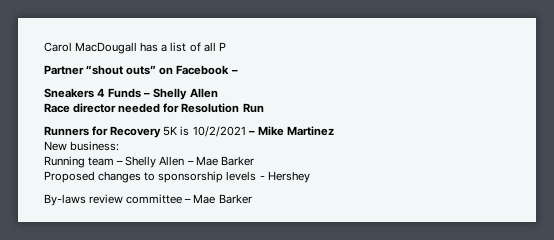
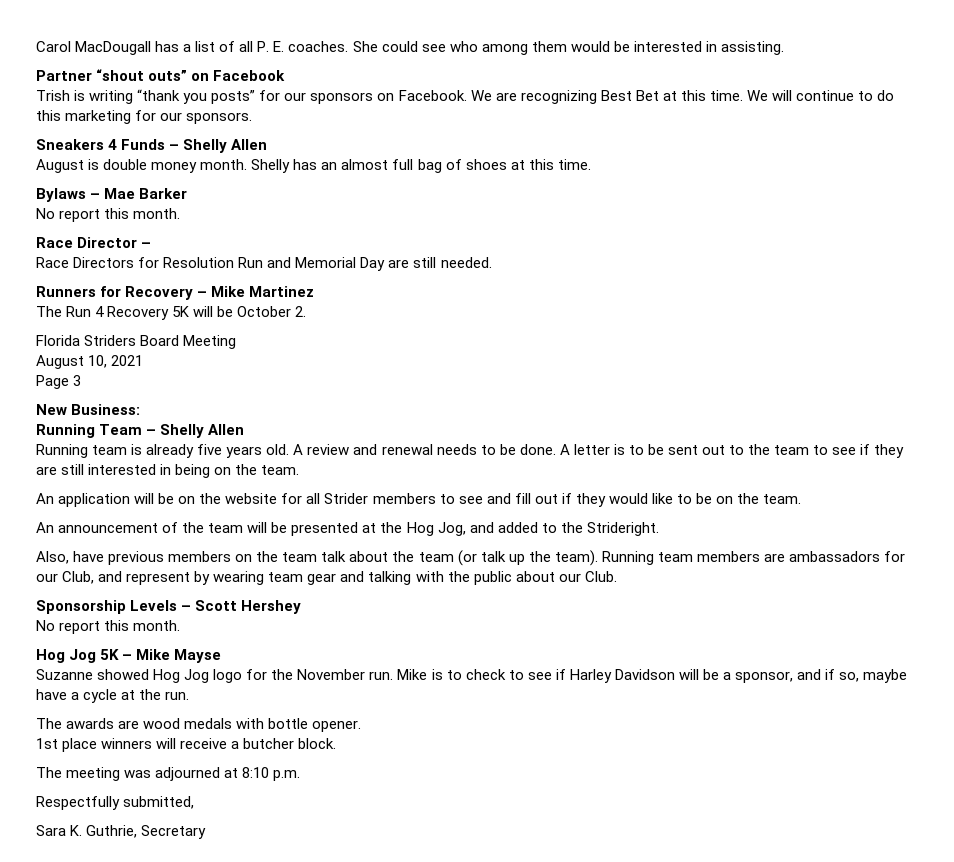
[218,42,226,51] P -> [257,41,784,55] P. E. coaches. She could see who among them would be interested in assisting.
[230,70,238,74] – -> [36,89,895,104] [36,110,253,124] // Trish is writing “thank you posts” for our sponsors on Facebook. We are recognizing Best Bet at this time. We will continue to do this marketing for our sponsors.
[44,103,264,113] Race director needed for Resolution Run -> [36,159,591,173] [36,188,188,202] [36,208,181,222] [36,237,152,248] [36,257,492,271] August is double money month. Shelly has an almost full bag of shoes at this time. // Bylaws – Mae Barker // No report this month. // Race Director – // Race Directors for Resolution Run and Memorial Day are still needed.
[163,126,246,137] 5K is 10/2/2021 -> (194, 293) none
[44,141,120,151] [44,156,254,168] [44,171,310,183] [44,194,252,206] New business: // Running team – Shelly Allen – Mae Barker // Proposed changes to sponsorship levels - Hershey // By-laws review committee – Mae Barker -> [36,306,307,320] [36,335,237,349] [36,355,144,369] [36,375,82,389] [36,404,141,415] [36,424,245,438] [36,444,905,458] [36,464,300,478] [36,493,802,507] [36,522,659,536] [36,550,906,566] [36,571,617,585] [36,600,302,614] [36,620,181,634] [36,649,222,663] [36,669,908,683] [36,689,190,703] [36,718,362,732] [36,738,337,752] [36,767,301,781] [36,796,195,810] [36,825,207,839] The Run 4 Recovery 5K will be October 2. // Florida Striders Board Meeting // August 10, 2021 // Page 3 // New Business: // Running Team – Shelly Allen // Running team is already five years old. A review and renewal needs to be done. A letter is to be sent out to the team to see if they are still interested in being on the team. // An application will be on the website for all Strider members to see and fill out if they would like to be on the team. // An announcement of the team will be presented at the Hog Jog, and added to the Strideright. // Also, have previous members on the team talk about the team (or talk up the team). Running team members are ambassadors for our Club, and represent by wearing team gear and talking with the public about our Club. // Sponsorship Levels – Scott Hershey // No report this month. // Hog Jog 5K – Mike Mayse // Suzanne showed Hog Jog logo for the November run. Mike is to check to see if Harley Davidson will be a sponsor, and if so, maybe have a cycle at the run. // The awards are wood medals with bottle opener. // 1st place winners will receive a butcher block. // The meeting was adjourned at 8:10 p.m. // Respectfully submitted, // Sara K. Guthrie, Secretary

